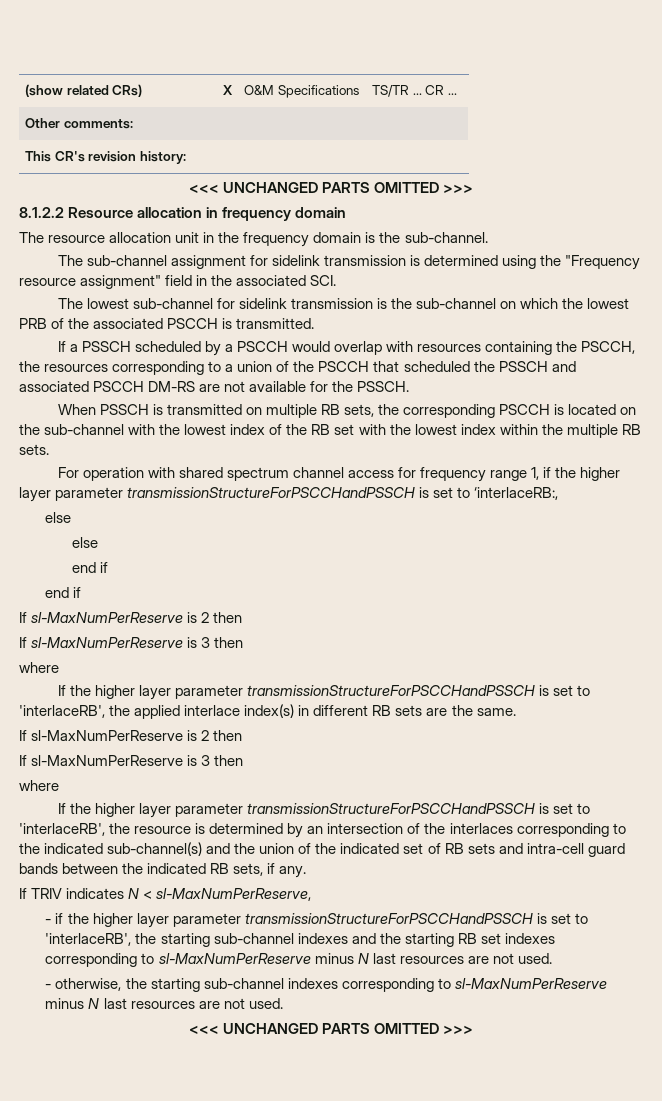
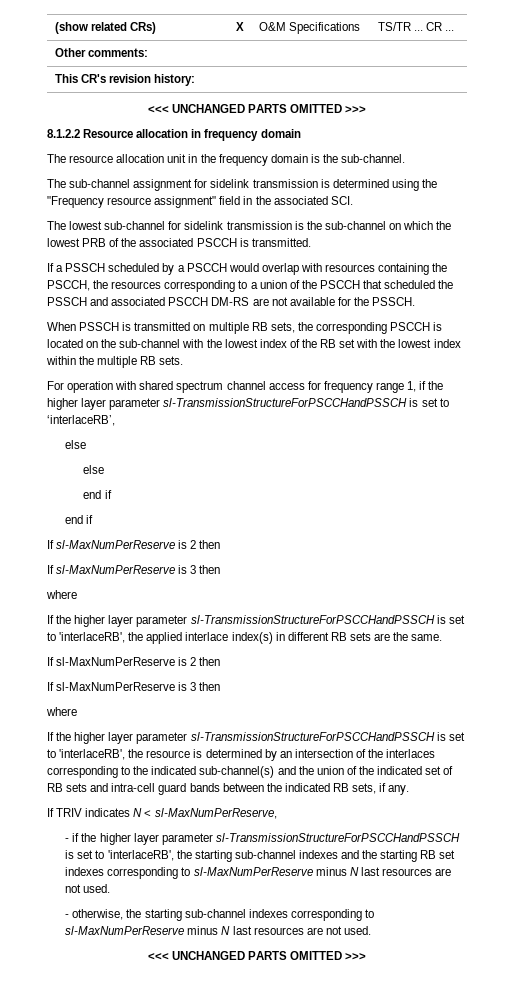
[127,487,559,500] transmissionStructureForPSCCHandPSSCH is set to ‘interlaceRB:, -> [163,398,449,407] [47,415,115,426] sl-TransmissionStructureForPSCCHandPSSCH is set to ‘interlaceRB’,
[246,685,535,696] transmissionStructureForPSCCHandPSSCH -> [190,615,435,624] sl-TransmissionStructureForPSCCHandPSSCH
[246,803,535,814] transmissionStructureForPSCCHandPSSCH -> [190,732,435,741] sl-TransmissionStructureForPSCCHandPSSCH
[244,913,533,924] transmissionStructureForPSCCHandPSSCH -> [215,833,460,842] sl-TransmissionStructureForPSCCHandPSSCH

